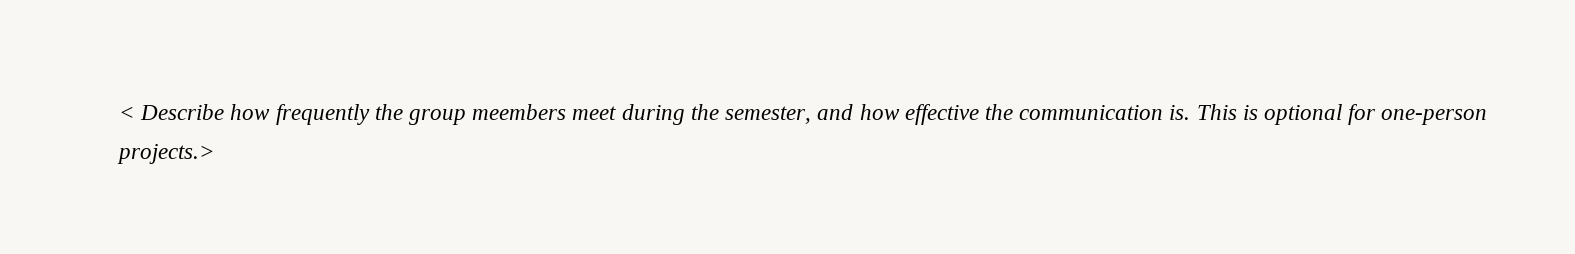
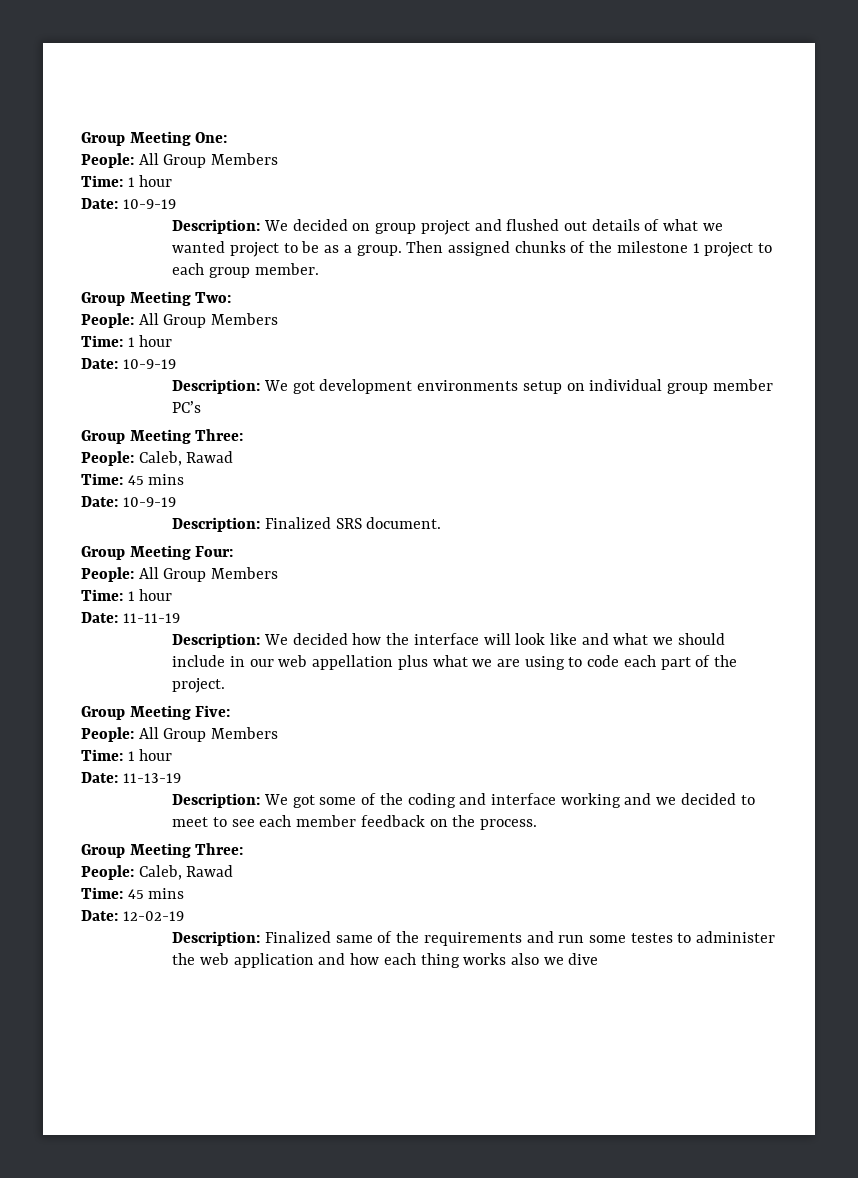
[119,104,1488,125] [117,144,215,164] < Describe how frequently the group meembers meet during the semester, and how effective the communication is. This is optional for one-person projects.> -> [81,131,228,146] [81,153,279,168] [81,175,173,187] [81,198,176,209] [172,219,723,235] [172,241,773,257] [172,263,319,278] [81,291,232,306] [81,313,279,328] [81,335,173,347] [81,358,176,369] [172,379,773,394] [172,401,202,413] [81,429,244,444] [81,451,234,466] [81,473,185,485] [81,496,176,507] [172,517,442,532] [81,545,234,560] [81,567,279,582] [81,589,173,601] [81,612,180,623] [172,633,725,648] [172,655,738,670] [172,678,226,693] [81,705,231,720] [81,727,279,742] [81,749,173,761] [81,772,181,783] [172,793,755,808] [172,815,538,830] [81,843,244,858] [81,865,234,880] [81,887,185,899] [81,910,184,921] [172,931,776,946] [172,953,599,968] Group Meeting One: // People: All Group Members // Time: 1 hour // Date: 10-9-19 // Description: We decided on group project and flushed out details of what we wanted project to be as a group. Then assigned chunks of the milestone 1 project to each group member. // Group Meeting Two: // People: All Group Members // Time: 1 hour // Date: 10-9-19 // Description: We got development environments setup on individual group member PC’s // Group Meeting Three: // People: Caleb, Rawad // Time: 45 mins // Date: 10-9-19 // Description: Finalized SRS document. // Group Meeting Four: // People: All Group Members // Time: 1 hour // Date: 11-11-19 // Description: We decided how the interface will look like and what we should include in our web appellation plus what we are using to code each part of the project. // Group Meeting Five: // People: All Group Members // Time: 1 hour // Date: 11-13-19 // Description: We got some of the coding and interface working and we decided to meet to see each member feedback on the process. // Group Meeting Three: // People: Caleb, Rawad // Time: 45 mins // Date: 12-02-19 // Description: Finalized same of the requirements and run some testes to administer the web application and how each thing works also we dive

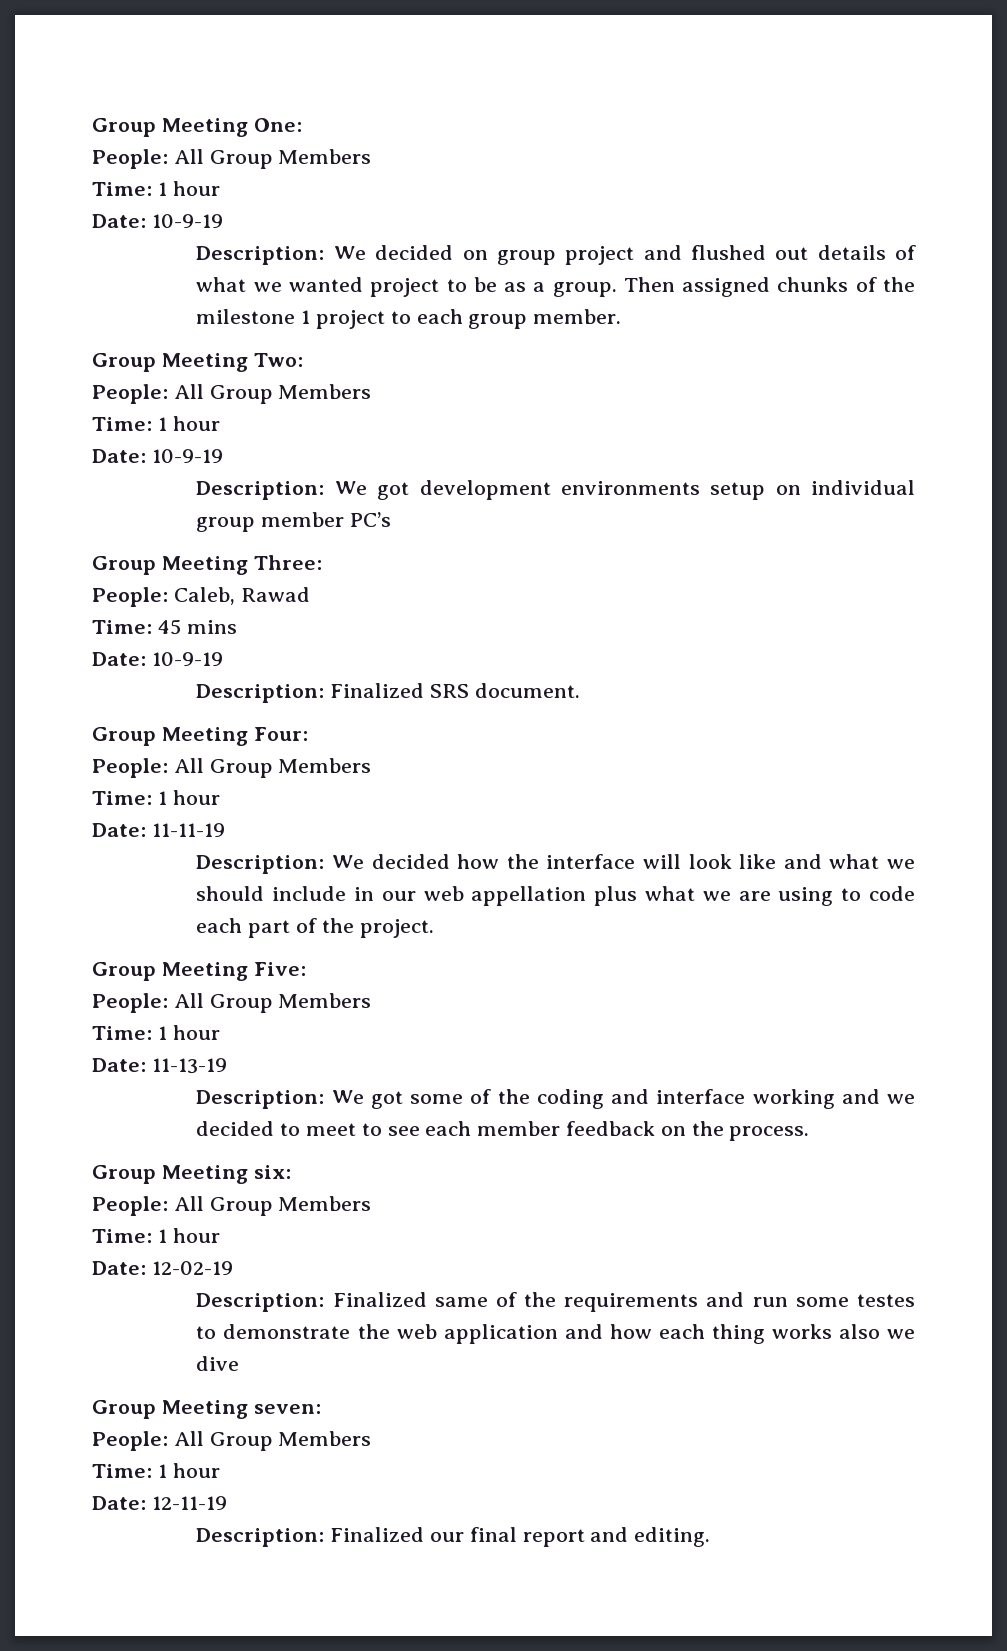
[195,843,244,855] [81,865,234,880] [81,887,185,899] Three: // People: Caleb, Rawad // Time: 45 mins -> [253,1165,291,1179] [92,1196,372,1216] [92,1228,220,1243] six: // People: All Group Members // Time: 1 hour
[696,931,776,943] administer -> [223,1324,351,1339] demonstrate
(599, 959) none -> [92,1400,321,1419] [92,1431,372,1451] [92,1463,220,1478] [92,1496,227,1510] [196,1527,711,1547] // Group Meeting seven: // People: All Group Members // Time: 1 hour // Date: 12-11-19 // Description: Finalized our final report and editing.

